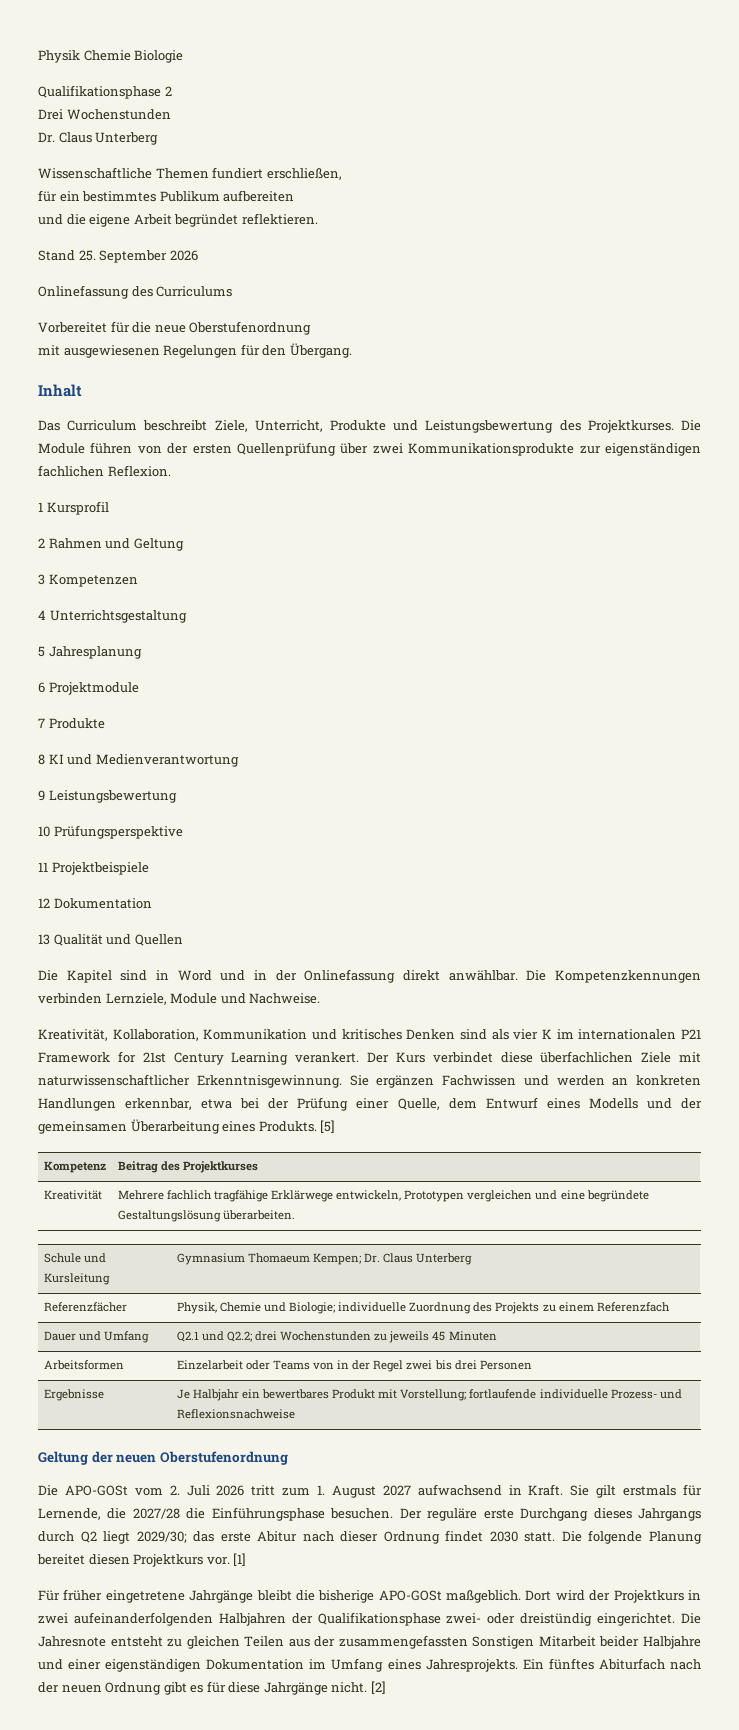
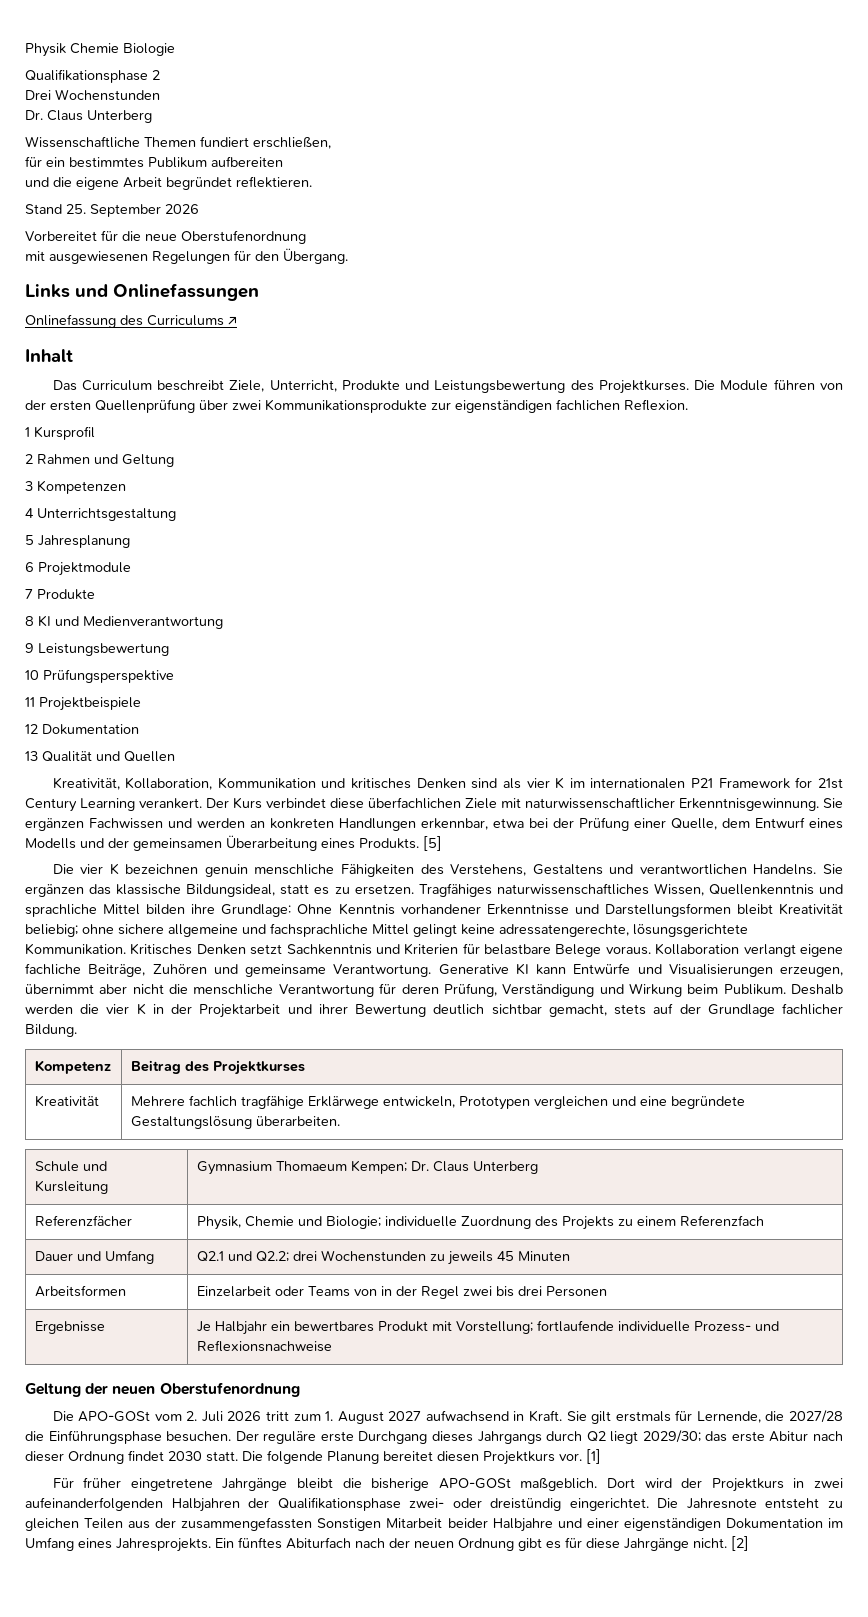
[38,285,233,299] // Onlinefassung des Curriculums -> (199, 209) none
(352, 350) none -> [25,283,259,301] [25,314,237,328] // Links und Onlinefassungen // Onlinefassung des Curriculums ↗
[38,969,701,983] [38,993,321,1005] // Die Kapitel sind in Word und in der Onlinefassung direkt anwählbar. Die Kompetenzkennungen verbinden Lernziele, Module und Nachweise. -> (175, 756) none
(336, 1126) none -> [52,863,843,877] [25,883,844,897] [25,903,844,917] [25,923,748,937] [25,943,843,957] [25,963,843,977] [25,983,844,997] [25,1003,844,1018] [25,1024,77,1037] // Die vier K bezeichnen genuin menschliche Fähigkeiten des Verstehens, Gestaltens und verantwortlichen Handelns. Sie ergänzen das klassische Bildungsideal, statt es zu ersetzen. Tragfähiges naturwissenschaftliches Wissen, Quellenkenntnis und sprachliche Mittel bilden ihre Grundlage: Ohne Kenntnis vorhandener Erkenntnisse und Darstellungsformen bleibt Kreativität beliebig; ohne sichere allgemeine und fachsprachliche Mittel gelingt keine adressatengerechte, lösungsgerichtete Kommunikation. Kritisches Denken setzt Sachkenntnis und Kriterien für belastbare Belege voraus. Kollaboration verlangt eigene fachliche Beiträge, Zuhören und gemeinsame Verantwortung. Generative KI kann Entwürfe und Visualisierungen erzeugen, übernimmt aber nicht die menschliche Verantwortung für deren Prüfung, Verständigung und Wirkung beim Publikum. Deshalb werden die vier K in der Projektarbeit und ihrer Bewertung deutlich sichtbar gemacht, stets auf der Grundlage fachlicher Bildung.

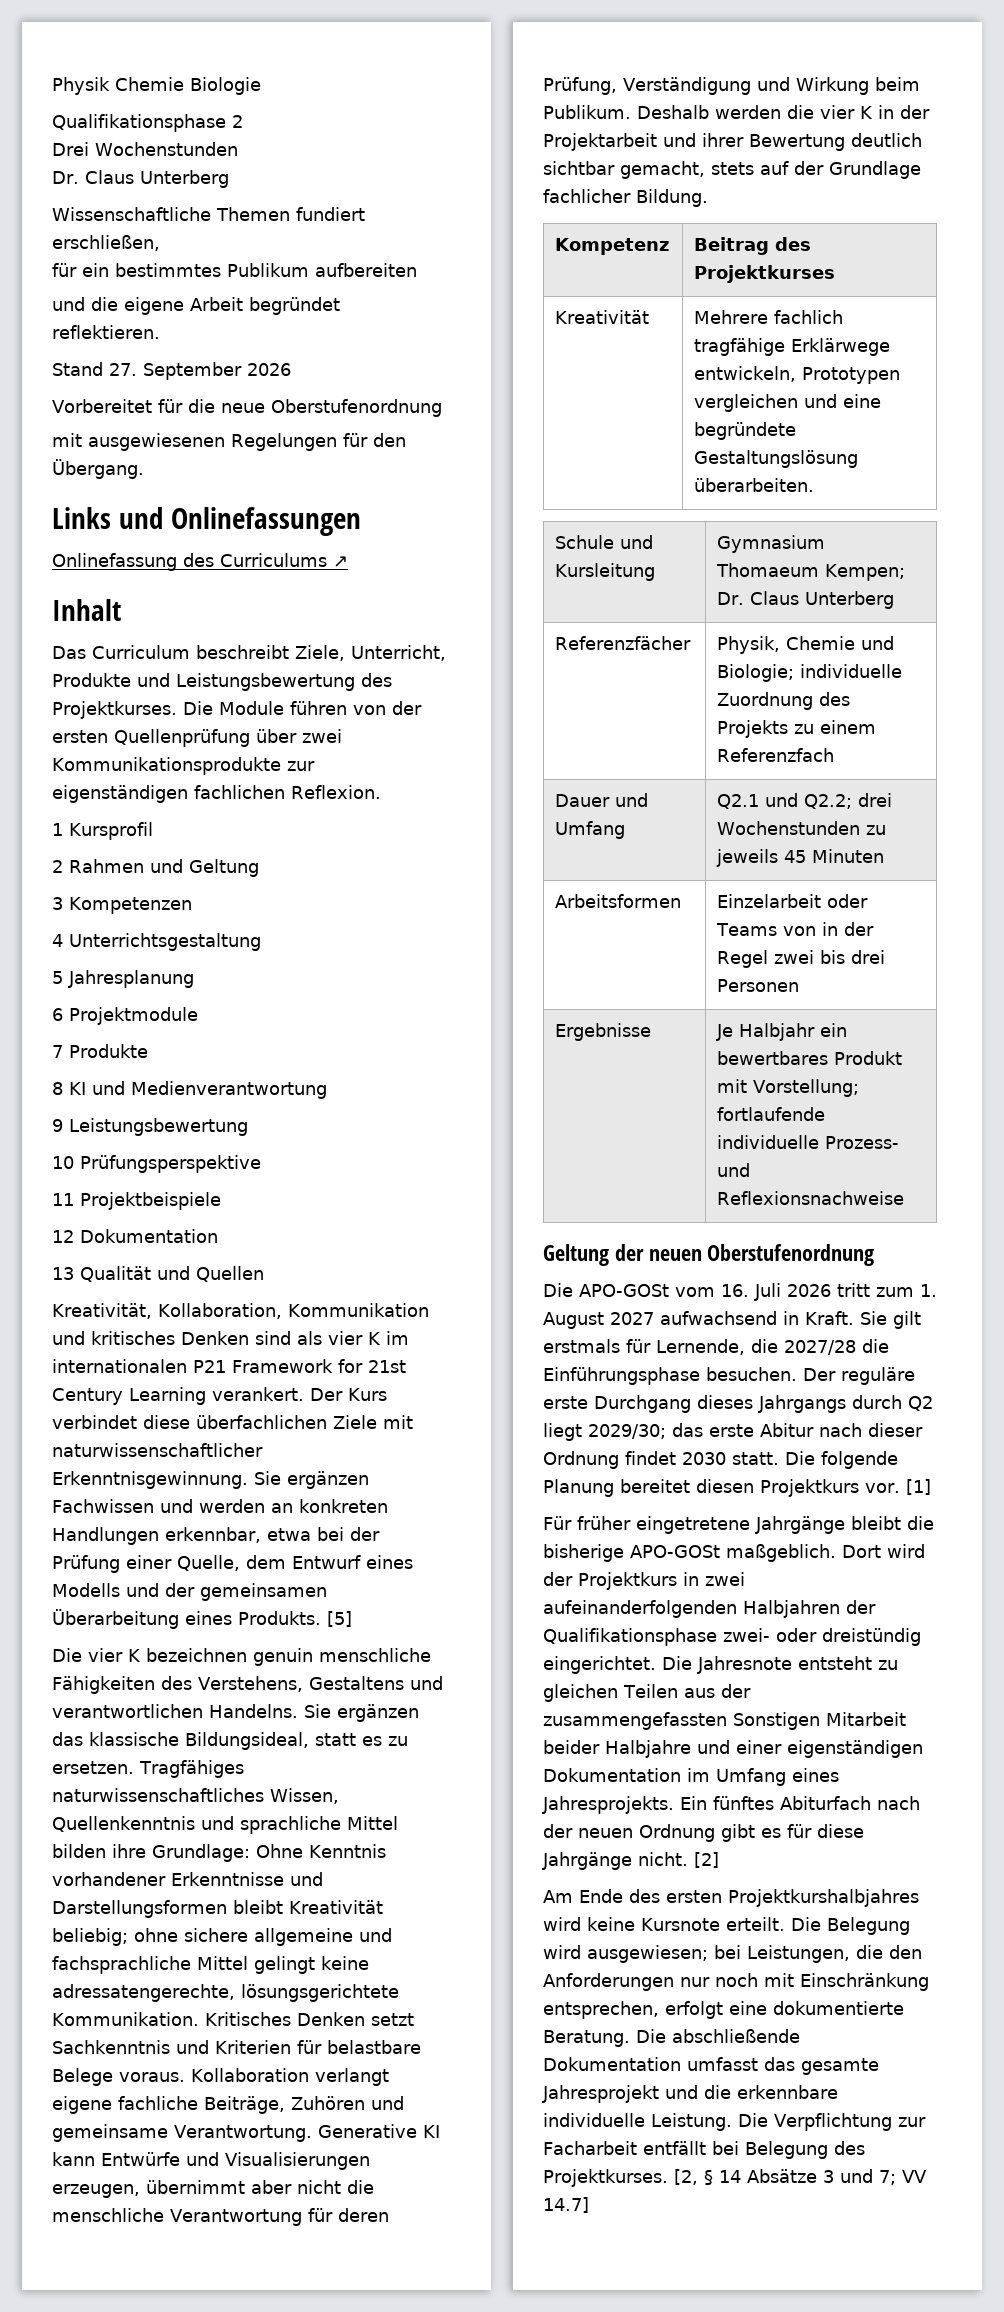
[66,204,86,214] 25. -> [109,363,137,376] 27.
[186,1411,198,1421] 2. -> [721,1284,749,1297] 16.
(749, 1543) none -> [543,1889,919,1907] [543,1917,910,1935] [543,1945,922,1963] [543,1973,929,1991] [543,2001,904,2019] [543,2029,800,2047] [543,2057,879,2075] [542,2085,838,2103] [543,2113,926,2131] [543,2141,865,2159] [543,2169,927,2187] [543,2197,589,2213] // Am Ende des ersten Projektkurshalbjahres wird keine Kursnote erteilt. Die Belegung wird ausgewiesen; bei Leistungen, die den Anforderungen nur noch mit Einschränkung entsprechen, erfolgt eine dokumentierte Beratung. Die abschließende Dokumentation umfasst das gesamte Jahresprojekt und die erkennbare individuelle Leistung. Die Verpflichtung zur Facharbeit entfällt bei Belegung des Projektkurses. [2, § 14 Absätze 3 und 7; VV 14.7]

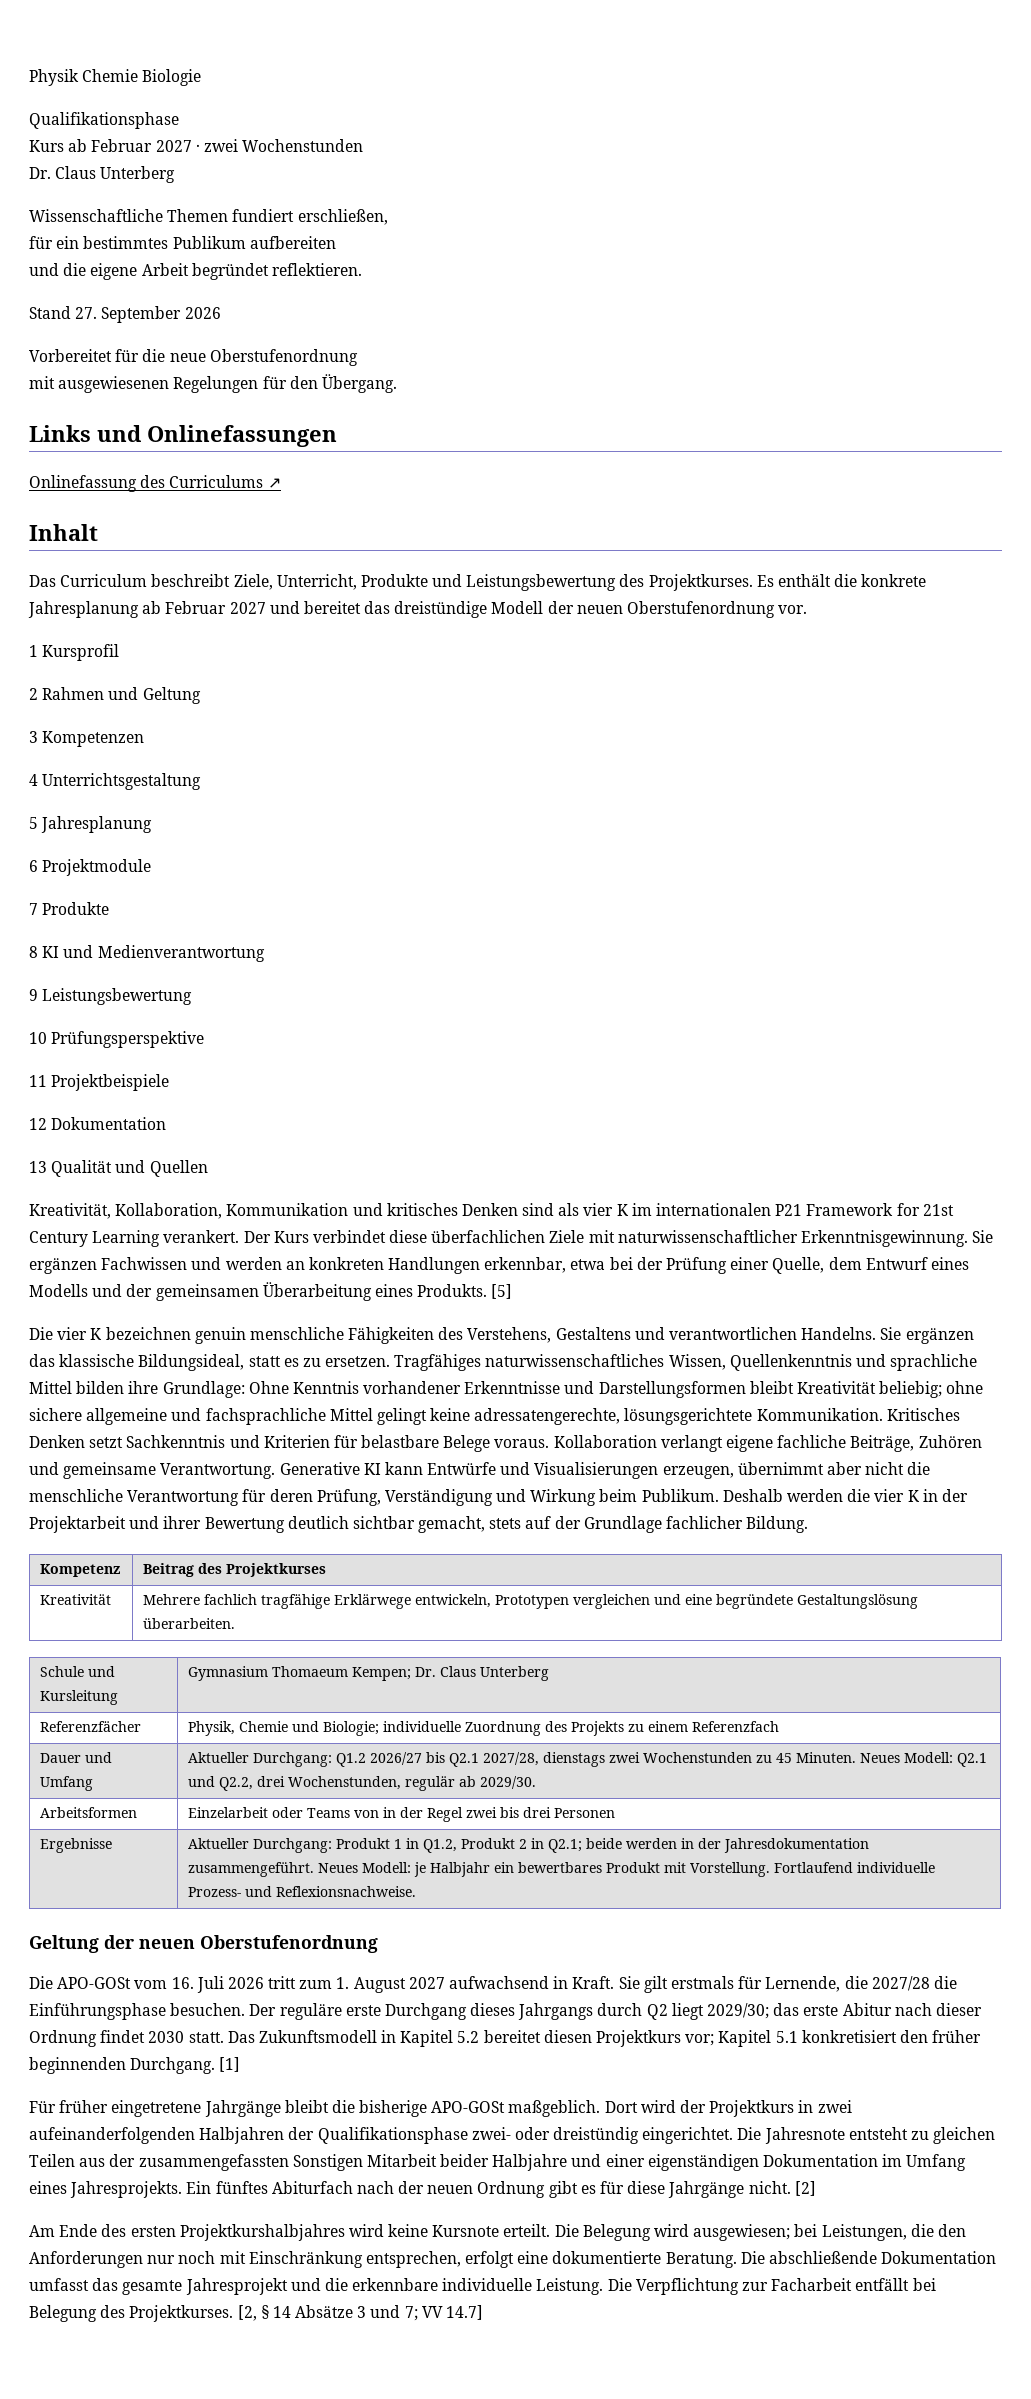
[232,115,243,128] [52,142,89,156] 2 // Drei -> [29,139,238,152] // Kurs ab Februar 2027 · zwei
[183,701,422,715] [52,729,342,747] [52,757,315,775] [52,785,381,803] Die Module führen von der ersten Quellenprüfung über zwei Kommunikationsprodukte zur eigenständigen fachlichen Reflexion. -> [756,574,927,587] [28,601,808,618] Es enthält die konkrete Jahresplanung ab Februar 2027 und bereitet das dreistündige Modell der neuen Oberstufenordnung vor.
[717,793,893,809] [717,821,887,835] [716,849,885,867] Q2.1 und Q2.2; drei Wochenstunden zu jeweils 45 Minuten -> [188,1752,988,1767] [188,1776,537,1791] Aktueller Durchgang: Q1.2 2026/27 bis Q2.1 2027/28, dienstags zwei Wochenstunden zu 45 Minuten. Neues Modell: Q2.1 und Q2.2, drei Wochenstunden, regulär ab 2029/30.
[716,1024,734,1041] Je -> [188,1838,870,1853] [188,1862,427,1877] Aktueller Durchgang: Produkt 1 in Q1.2, Produkt 2 in Q2.1; beide werden in der Jahresdokumentation zusammengeführt. Neues Modell: je
[753,1079,860,1097] [717,1107,826,1121] Vorstellung; fortlaufende -> [690,1862,854,1877] Vorstellung. Fortlaufend
[717,1191,905,1205] Reflexionsnachweise -> [276,1886,417,1897] Reflexionsnachweise.
[785,1451,898,1469] [543,1479,900,1497] Die folgende Planung bereitet diesen Projektkurs vor. -> [227,2030,982,2047] [29,2057,216,2074] Das Zukunftsmodell in Kapitel 5.2 bereitet diesen Projektkurs vor; Kapitel 5.1 konkretisiert den früher beginnenden Durchgang.

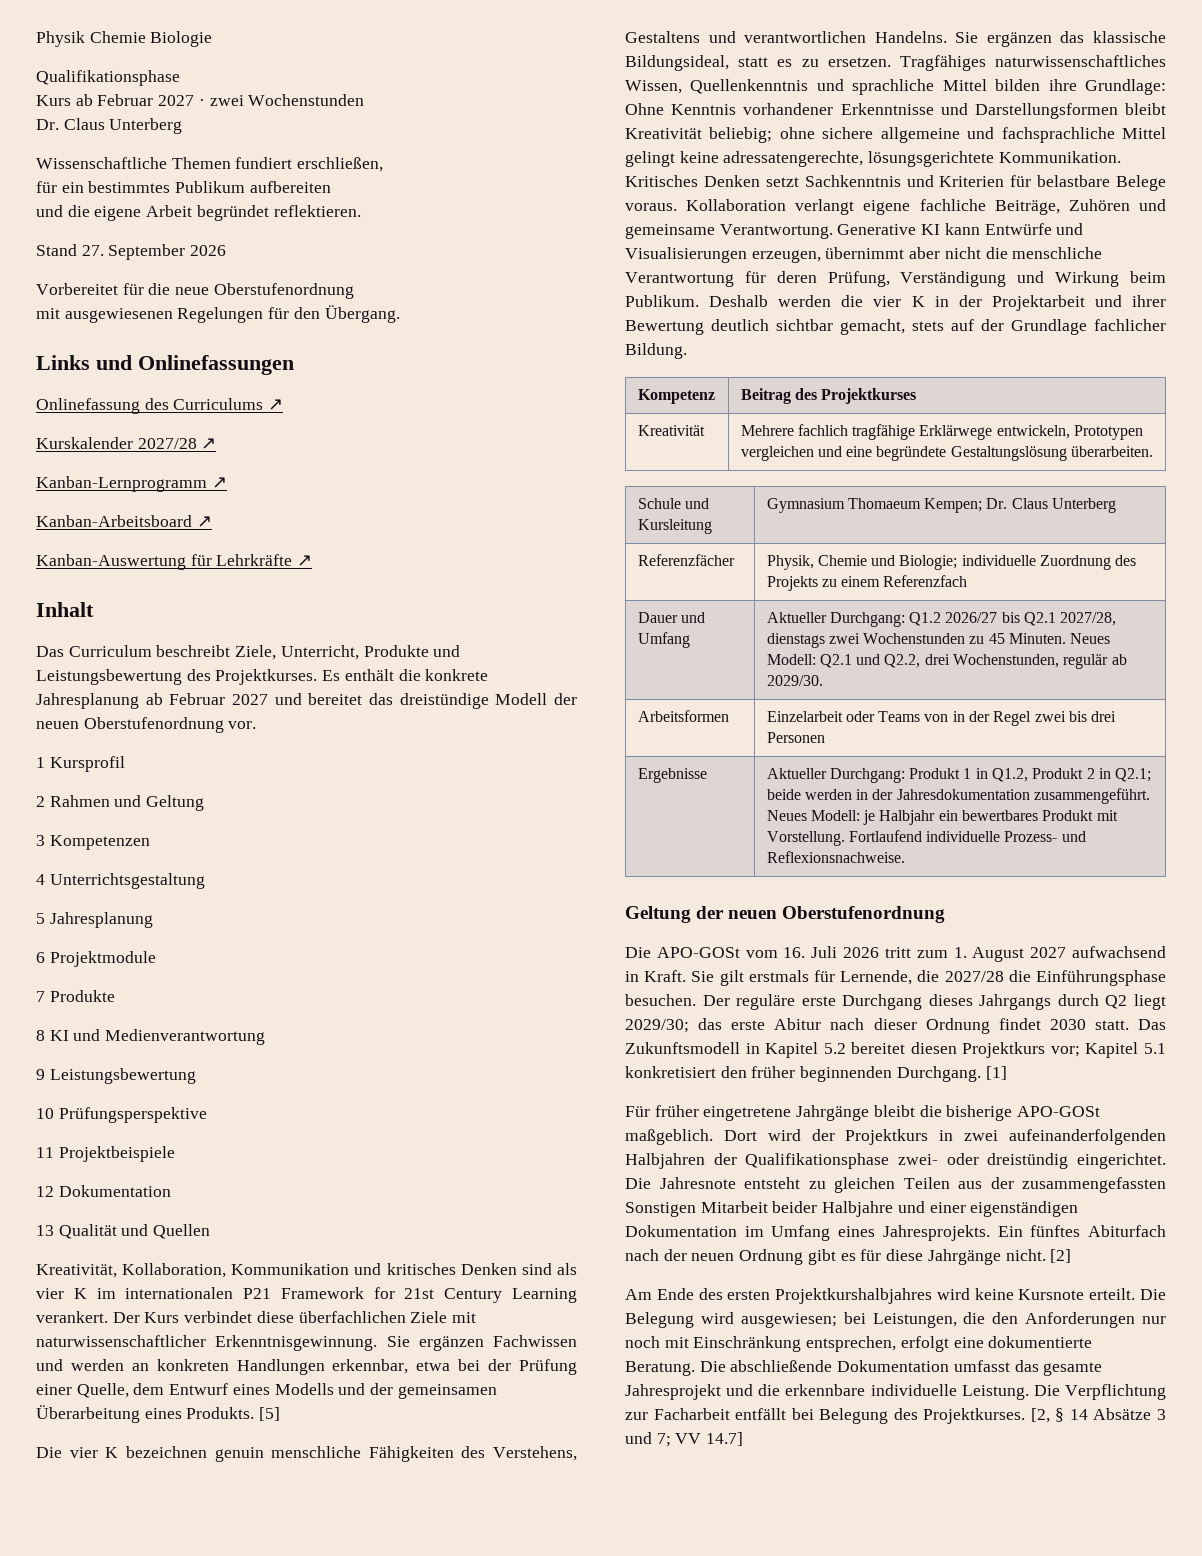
(281, 483) none -> [36,437,217,449] [36,476,227,492] [36,515,212,527] [36,554,313,570] // Kurskalender 2027/28 ↗ // Kanban-Lernprogramm ↗ // Kanban-Arbeitsboard ↗ // Kanban-Auswertung für Lehrkräfte ↗

